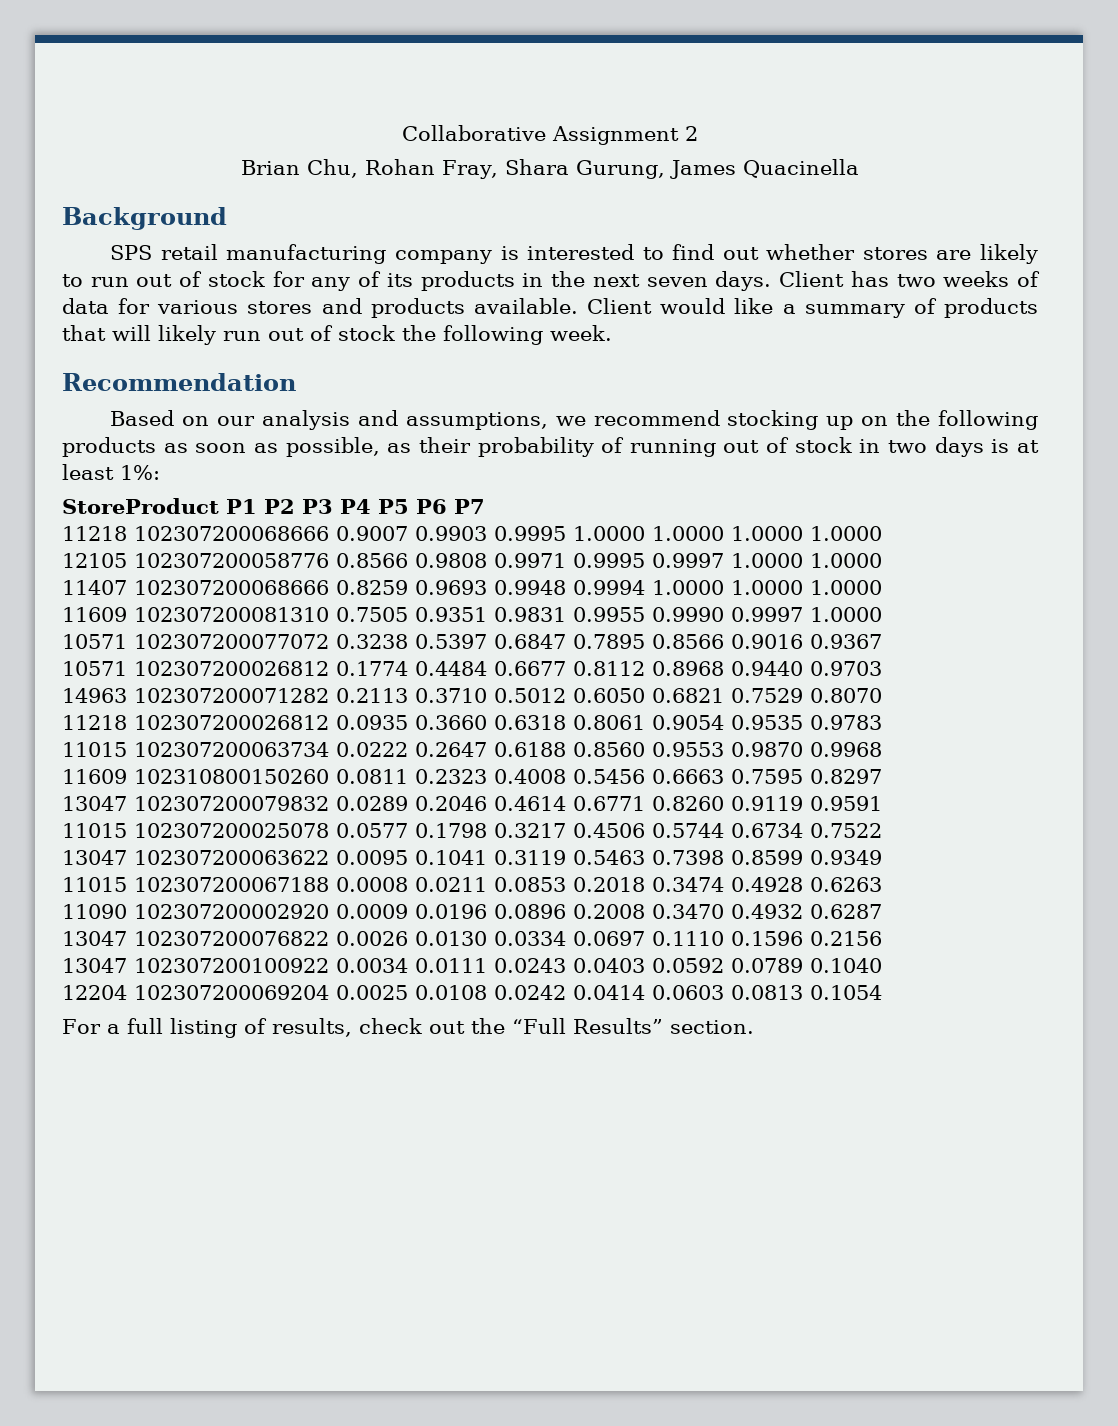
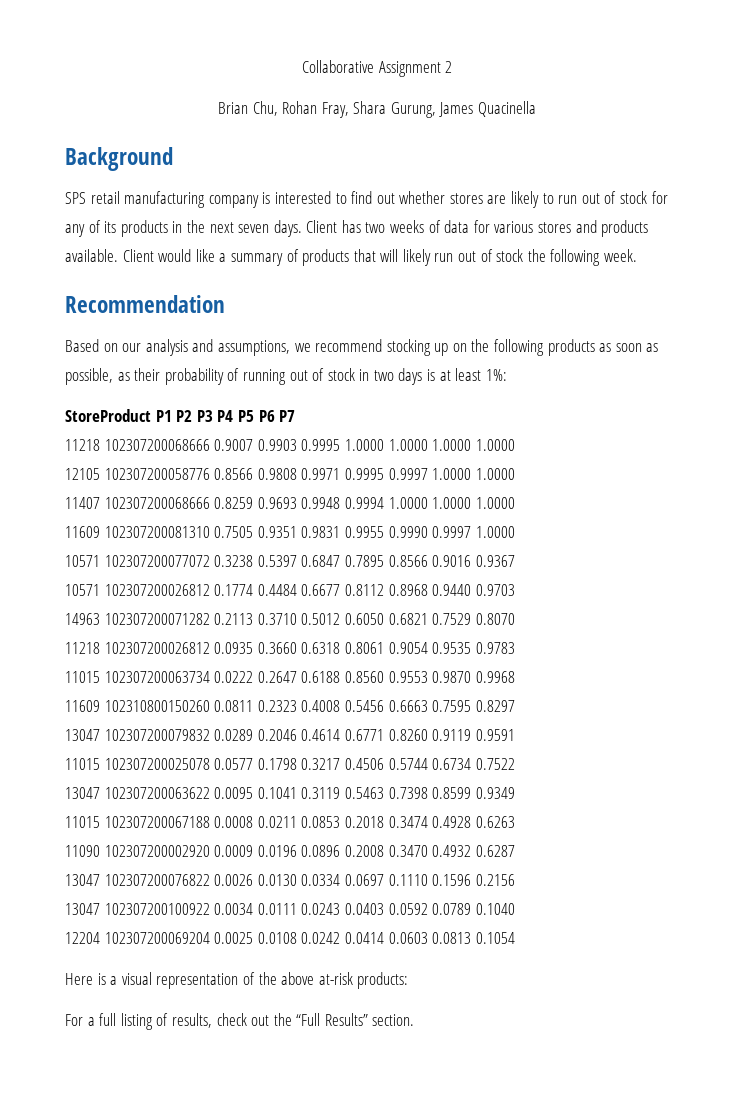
(882, 992) none -> [65,972,409,989] // Here is a visual representation of the above at-risk products:

